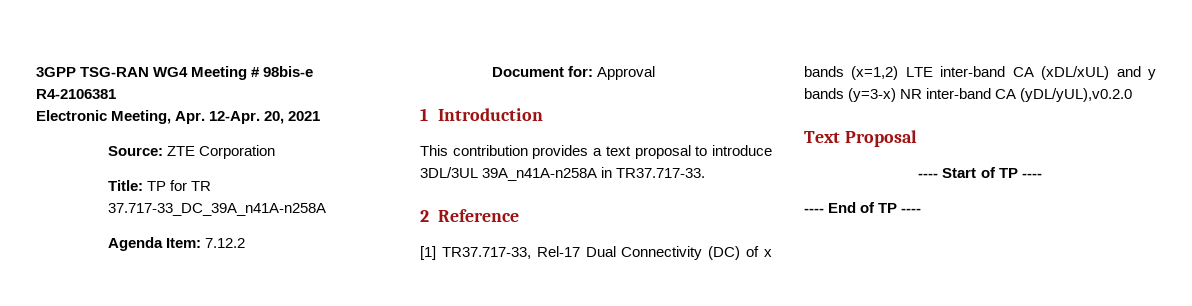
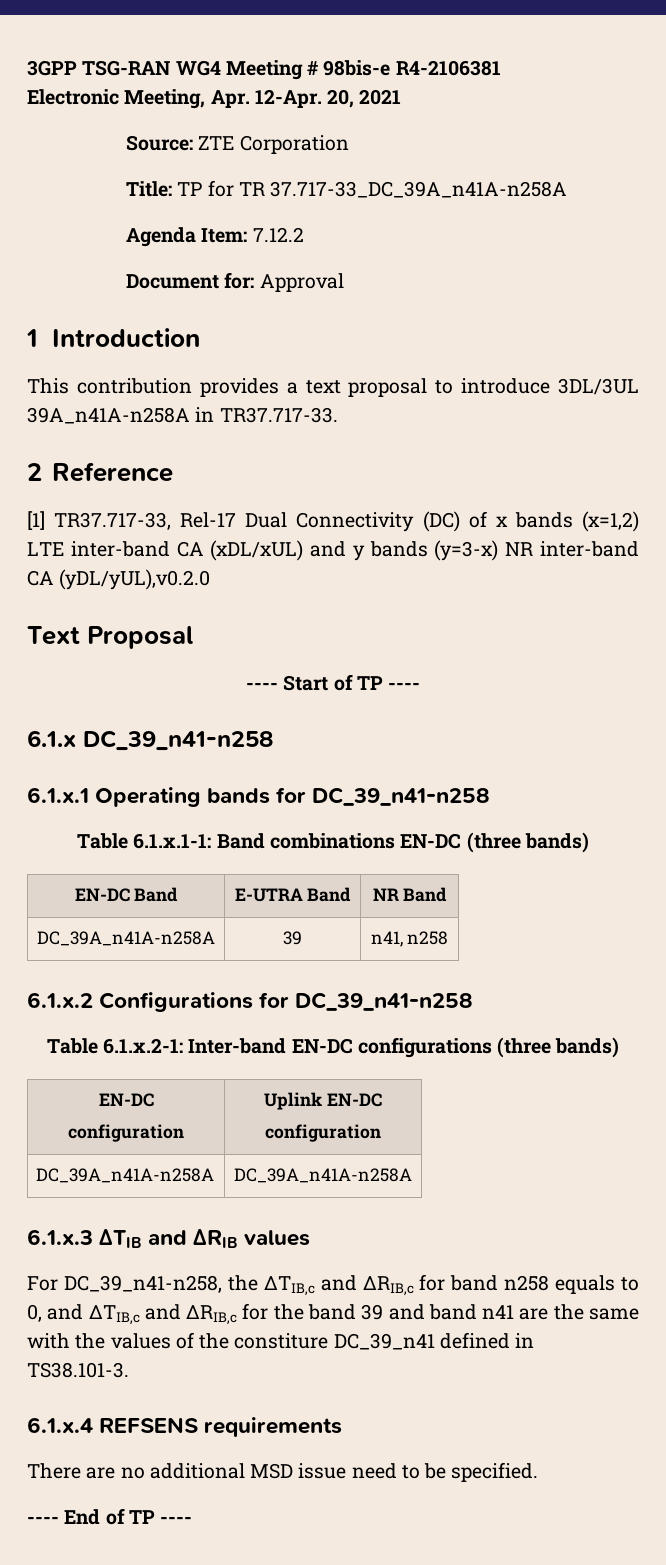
(1042, 175) none -> [27,730,273,751] [27,787,491,807] [77,832,589,853] [74,887,179,902] [234,887,352,902] [372,887,448,902] [37,931,215,946] [283,931,302,945] [370,931,449,947] [27,992,474,1012] [46,1037,620,1058] [98,1093,154,1107] [68,1124,184,1142] [264,1092,382,1110] [265,1124,381,1142] [36,1168,215,1183] [234,1168,412,1183] [27,1228,311,1248] [27,1274,639,1296] [27,1303,639,1325] [27,1332,535,1350] [27,1362,129,1378] [27,1417,343,1437] [27,1462,539,1482] // 6.1.x DC_39_n41-n258 // 6.1.x.1 Operating bands for DC_39_n41-n258 // Table 6.1.x.1-1: Band combinations EN-DC (three bands) // EN-DC Band | E-UTRA Band | NR Band // DC_39A_n41A-n258A | 39 | n41, n258 // 6.1.x.2 Configurations for DC_39_n41-n258 // Table 6.1.x.2-1: Inter-band EN-DC configurations (three bands) // EN-DC // configuration | Uplink EN-DC // configuration // DC_39A_n41A-n258A | DC_39A_n41A-n258A // 6.1.x.3 ∆TIB and ∆RIB values // For DC_39_n41-n258, the ΔTIB,c and ΔRIB,c for band n258 equals to 0, and ΔTIB,c and ΔRIB,c for the band 39 and band n41 are the same with the values of the constiture DC_39_n41 defined in TS38.101-3. // 6.1.x.4 REFSENS requirements // There are no additional MSD issue need to be specified.

